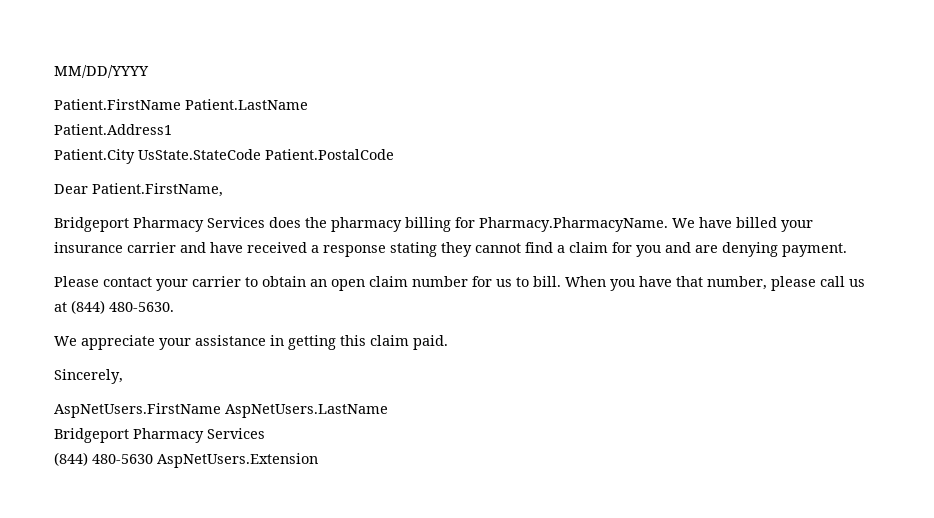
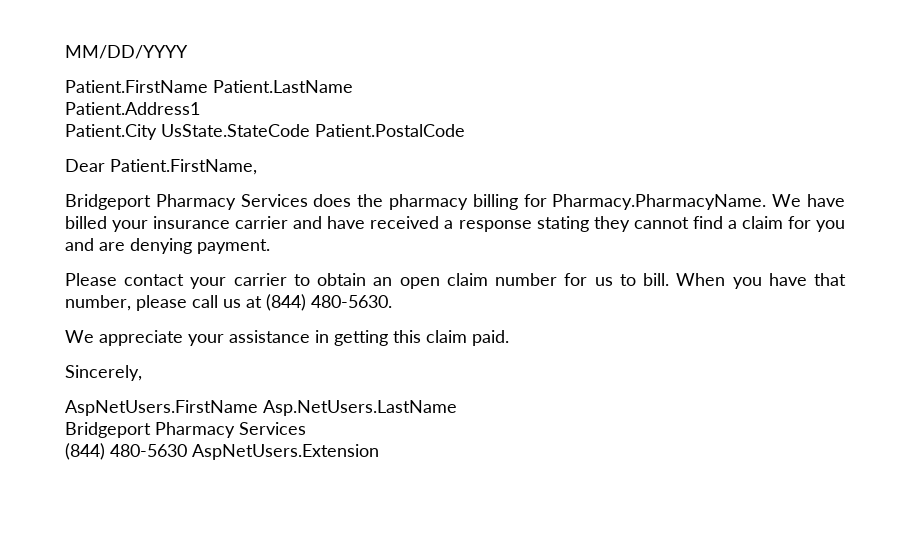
[225,404,388,418] AspNetUsers.LastName -> [263,400,457,416] Asp.NetUsers.LastName

